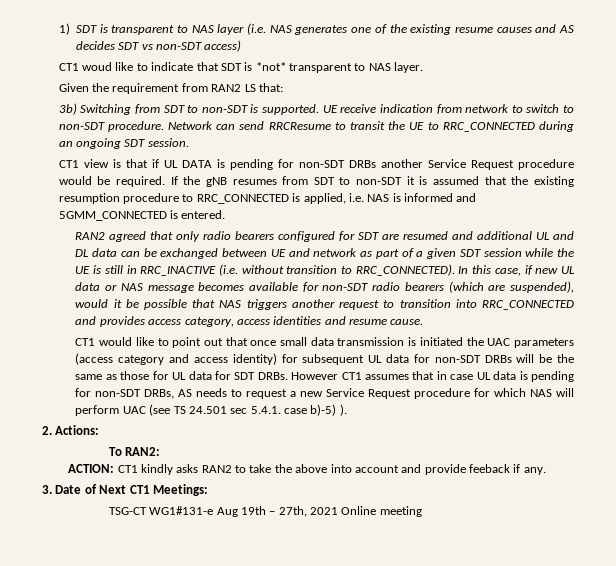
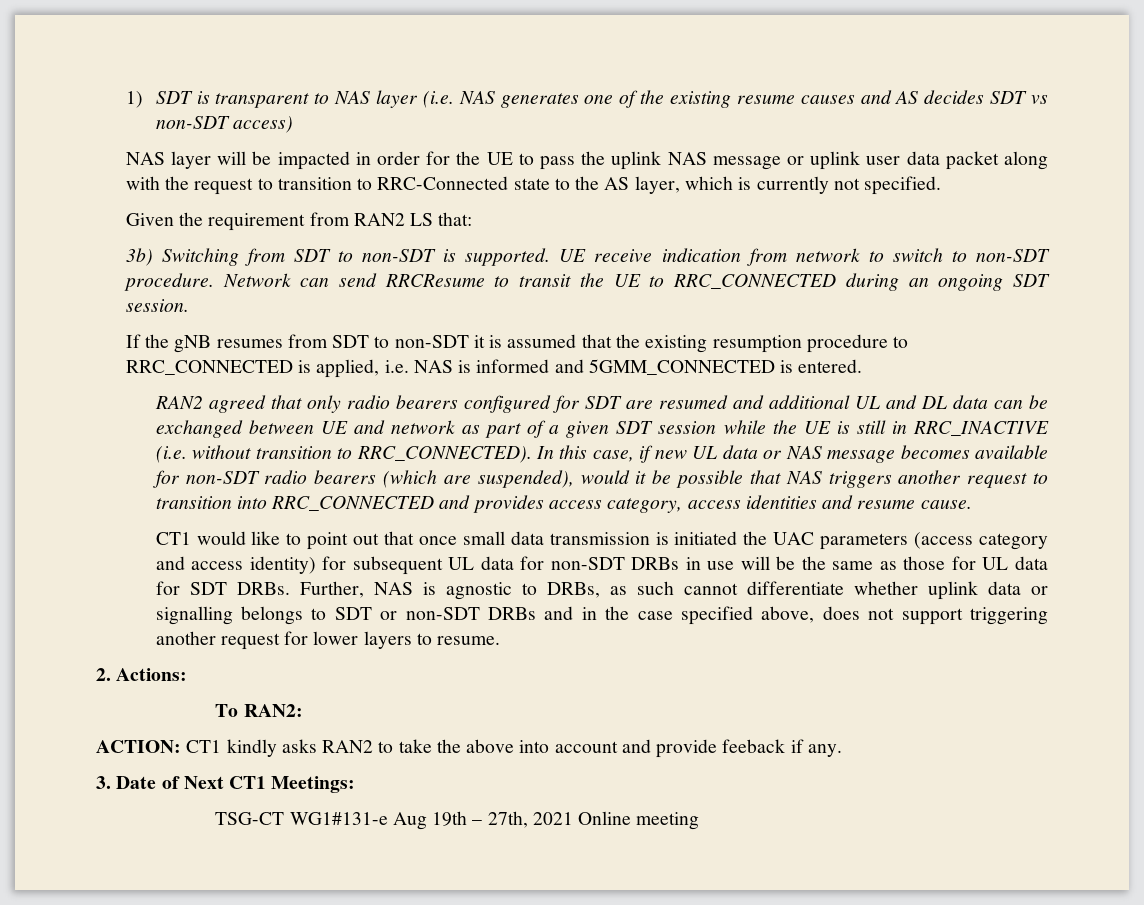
[58,62,424,73] CT1 woud like to indicate that SDT is *not* transparent to NAS layer. -> [125,151,1048,170] [125,176,942,195] NAS layer will be impacted in order for the UE to pass the uplink NAS message or uplink user data packet along with the request to transition to RRC-Connected state to the AS layer, which is currently not specified.
[58,159,575,170] [58,176,165,187] CT1 view is that if UL DATA is pending for non-SDT DRBs another Service Request procedure would be required. -> (189, 305) none
(512, 359) none -> [685,557,735,570] in use
[291,371,574,382] [75,388,574,399] [75,404,347,416] However CT1 assumes that in case UL data is pending for non-SDT DRBs, AS needs to request a new Service Request procedure for which NAS will perform UAC (see TS 24.501 sec 5.4.1. case b)-5) ). -> [299,581,1049,600] [155,606,1049,625] [155,631,501,650] Further, NAS is agnostic to DRBs, as such cannot differentiate whether uplink data or signalling belongs to SDT or non-SDT DRBs and in the case specified above, does not support triggering another request for lower layers to resume.

